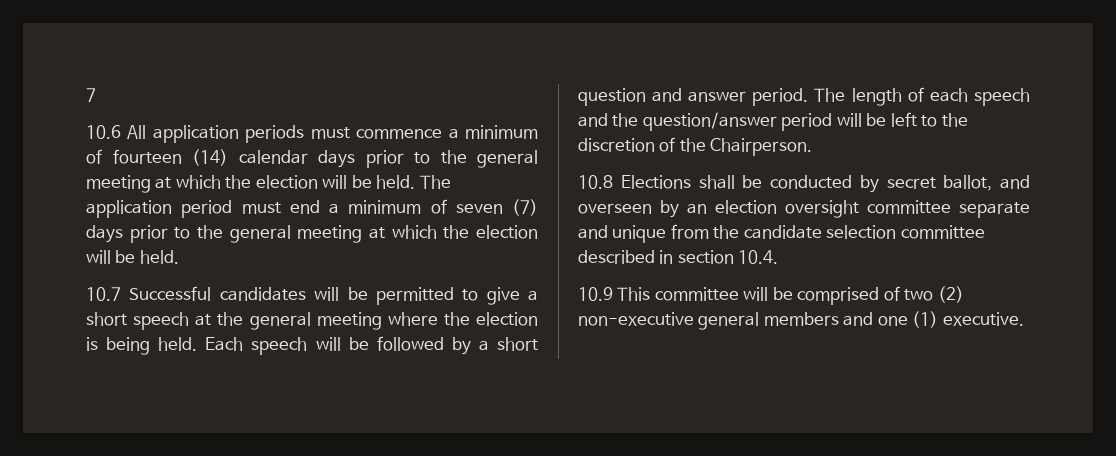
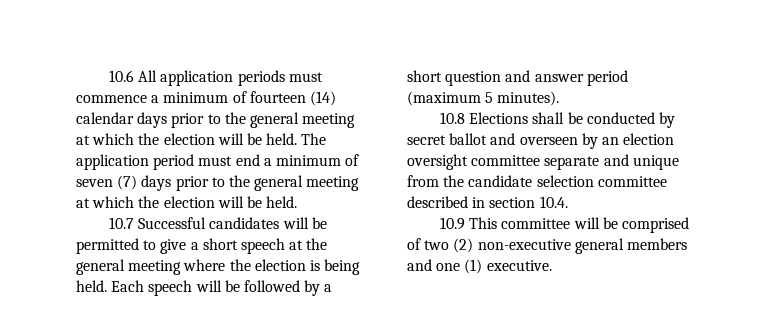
[86,88,96,102] 7 // -> (109, 76) none
[752,87,1030,106] [578,112,968,131] [578,137,813,156] period. The length of each speech and the question/answer period will be left to the discretion of the Chairperson. -> [586,70,628,86] [407,91,560,106] period (maximum 5 minutes).
[943,175,993,191] ballot, -> [449,133,488,145] ballot

